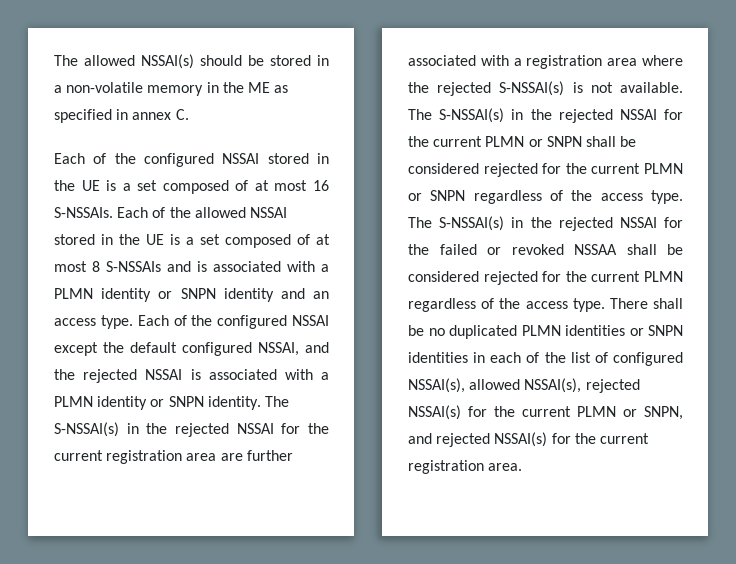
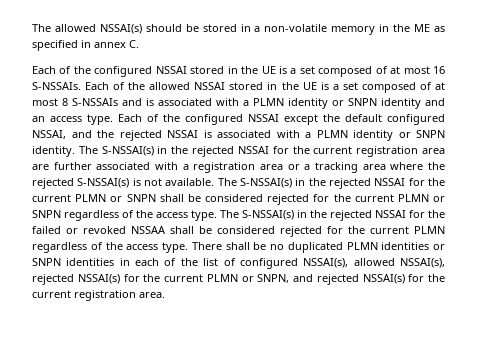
(638, 62) none -> [287,162,386,173] or a tracking area

